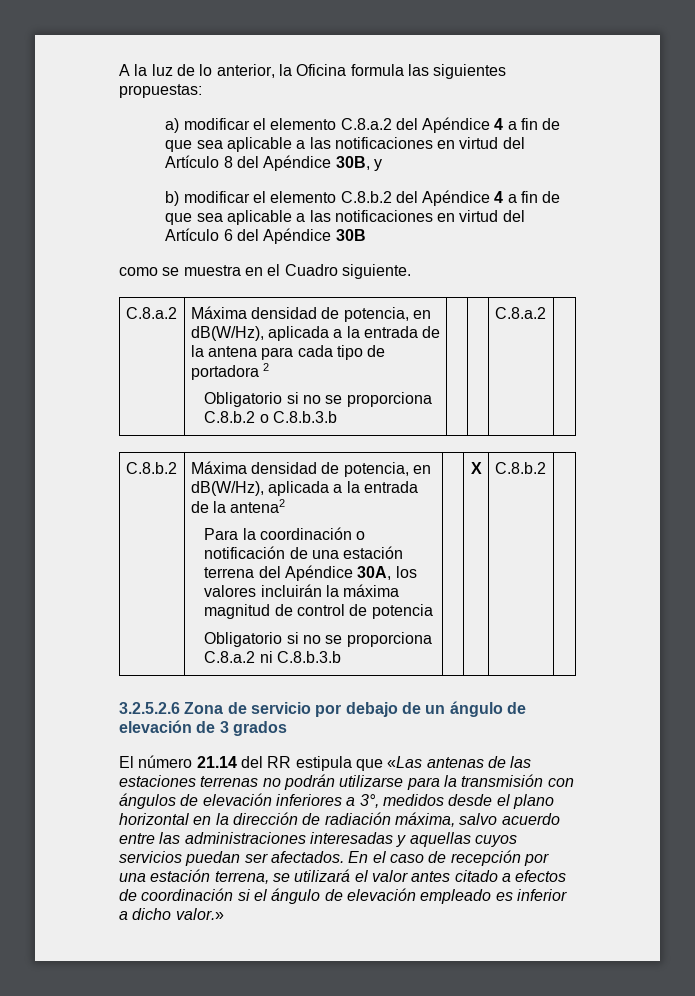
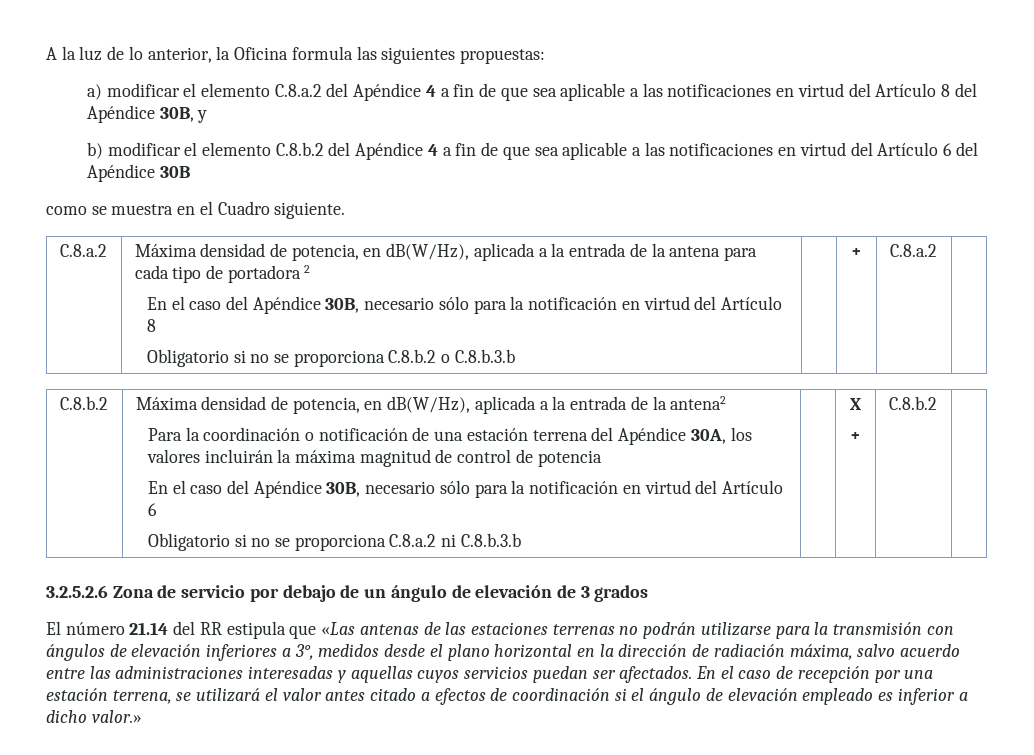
(269, 367) none -> [146,296,782,314] [146,319,156,332] // En el caso del Apéndice 30B, necesario sólo para la notificación en virtud del Artículo 8
(338, 417) none -> [851,248,862,257] +
(433, 611) none -> [147,480,783,498] [147,503,157,516] // En el caso del Apéndice 30B, necesario sólo para la notificación en virtud del Artículo 6
(482, 468) none -> [850,432,861,441] // +

